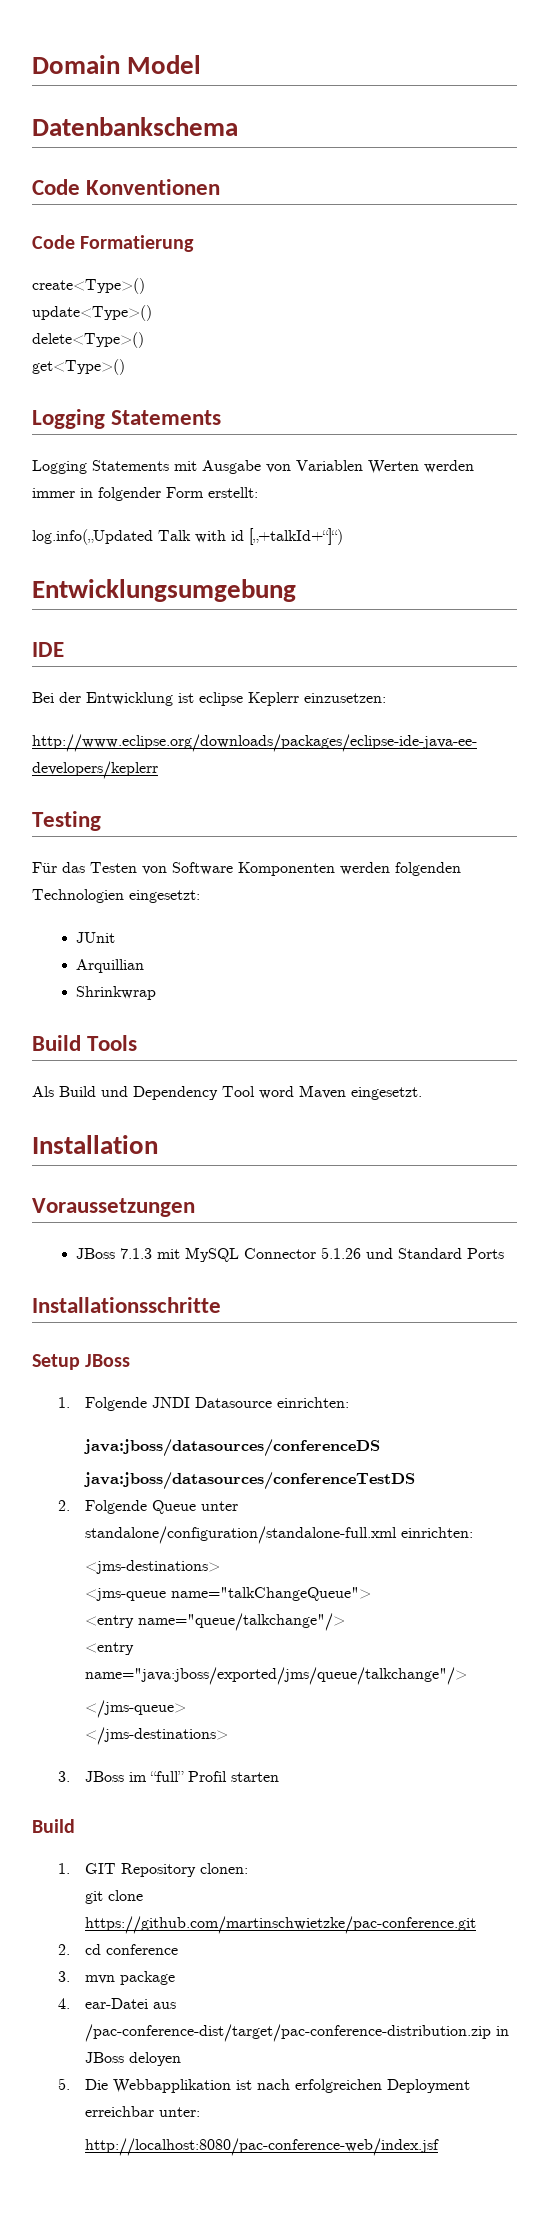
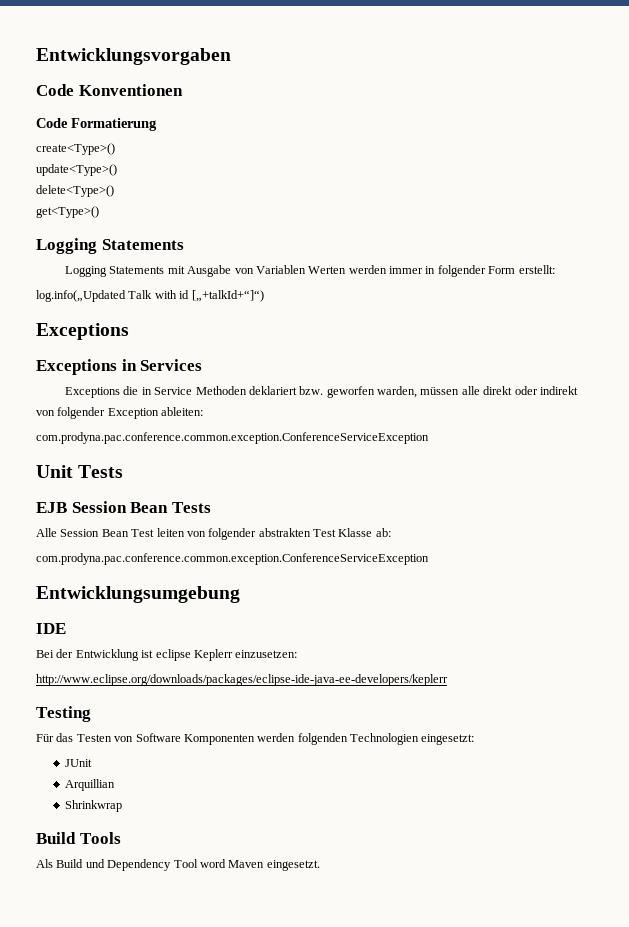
[32,55,202,74] [32,117,238,136] Domain Model // Datenbankschema -> [36,48,231,65] Entwicklungsvorgaben
(343, 536) none -> [36,323,129,340] [36,359,203,375] [65,386,578,398] [36,407,204,419] [36,432,429,444] [36,465,124,478] [36,501,211,513] [36,528,391,540] [36,553,429,565] // Exceptions // Exceptions in Services // Exceptions die in Service Methoden deklariert bzw. geworfen warden, müssen alle direkt oder indirekt von folgender Exception ableiten: // com.prodyna.pac.conference.common.exception.ConferenceServiceException // Unit Tests // EJB Session Bean Tests // Alle Session Bean Test leiten von folgender abstrakten Test Klasse ab: // com.prodyna.pac.conference.common.exception.ConferenceServiceException
[32,1135,158,1154] [32,1198,195,1217] [75,1247,504,1262] [32,1297,221,1313] [32,1354,131,1370] [58,1397,349,1411] [83,1439,380,1457] [83,1472,415,1490] [58,1500,238,1514] [84,1526,473,1544] [84,1560,220,1574] [84,1587,371,1601] [84,1613,345,1631] [84,1642,134,1655] [84,1667,467,1685] [84,1700,186,1718] [84,1727,228,1745] [58,1771,279,1782] [32,1819,75,1833] [58,1863,248,1877] [84,1890,143,1904] [84,1916,476,1934] [58,1944,178,1955] [58,1971,175,1985] [58,1998,176,2009] [84,2024,509,2042] [84,2052,181,2066] [58,2078,470,2093] [84,2106,200,2117] [84,2138,439,2156] // Installation // Voraussetzungen // JBoss 7.1.3 mit MySQL Connector 5.1.26 und Standard Ports // Installationsschritte // Setup JBoss // 1. Folgende JNDI Datasource einrichten: // java:jboss/datasources/conferenceDS // java:jboss/datasources/conferenceTestDS // 2. Folgende Queue unter standalone/configuration/standalone-full.xml einrichten: // <jms-destinations> // <jms-queue name="talkChangeQueue"> // <entry name="queue/talkchange"/> // <entry name="java:jboss/exported/jms/queue/talkchange"/> // </jms-queue> // </jms-destinations> // 3. JBoss im “full” Profil starten // Build // 1. GIT Repository clonen: // git clone https://github.com/martinschwietzke/pac-conference.git // 2. cd conference // 3. mvn package // 4. ear-Datei aus /pac-conference-dist/target/pac-conference-distribution.zip in JBoss deloyen // 5. Die Webbapplikation ist nach erfolgreichen Deployment erreichbar unter: // http://localhost:8080/pac-conference-web/index.jsf -> (320, 865) none

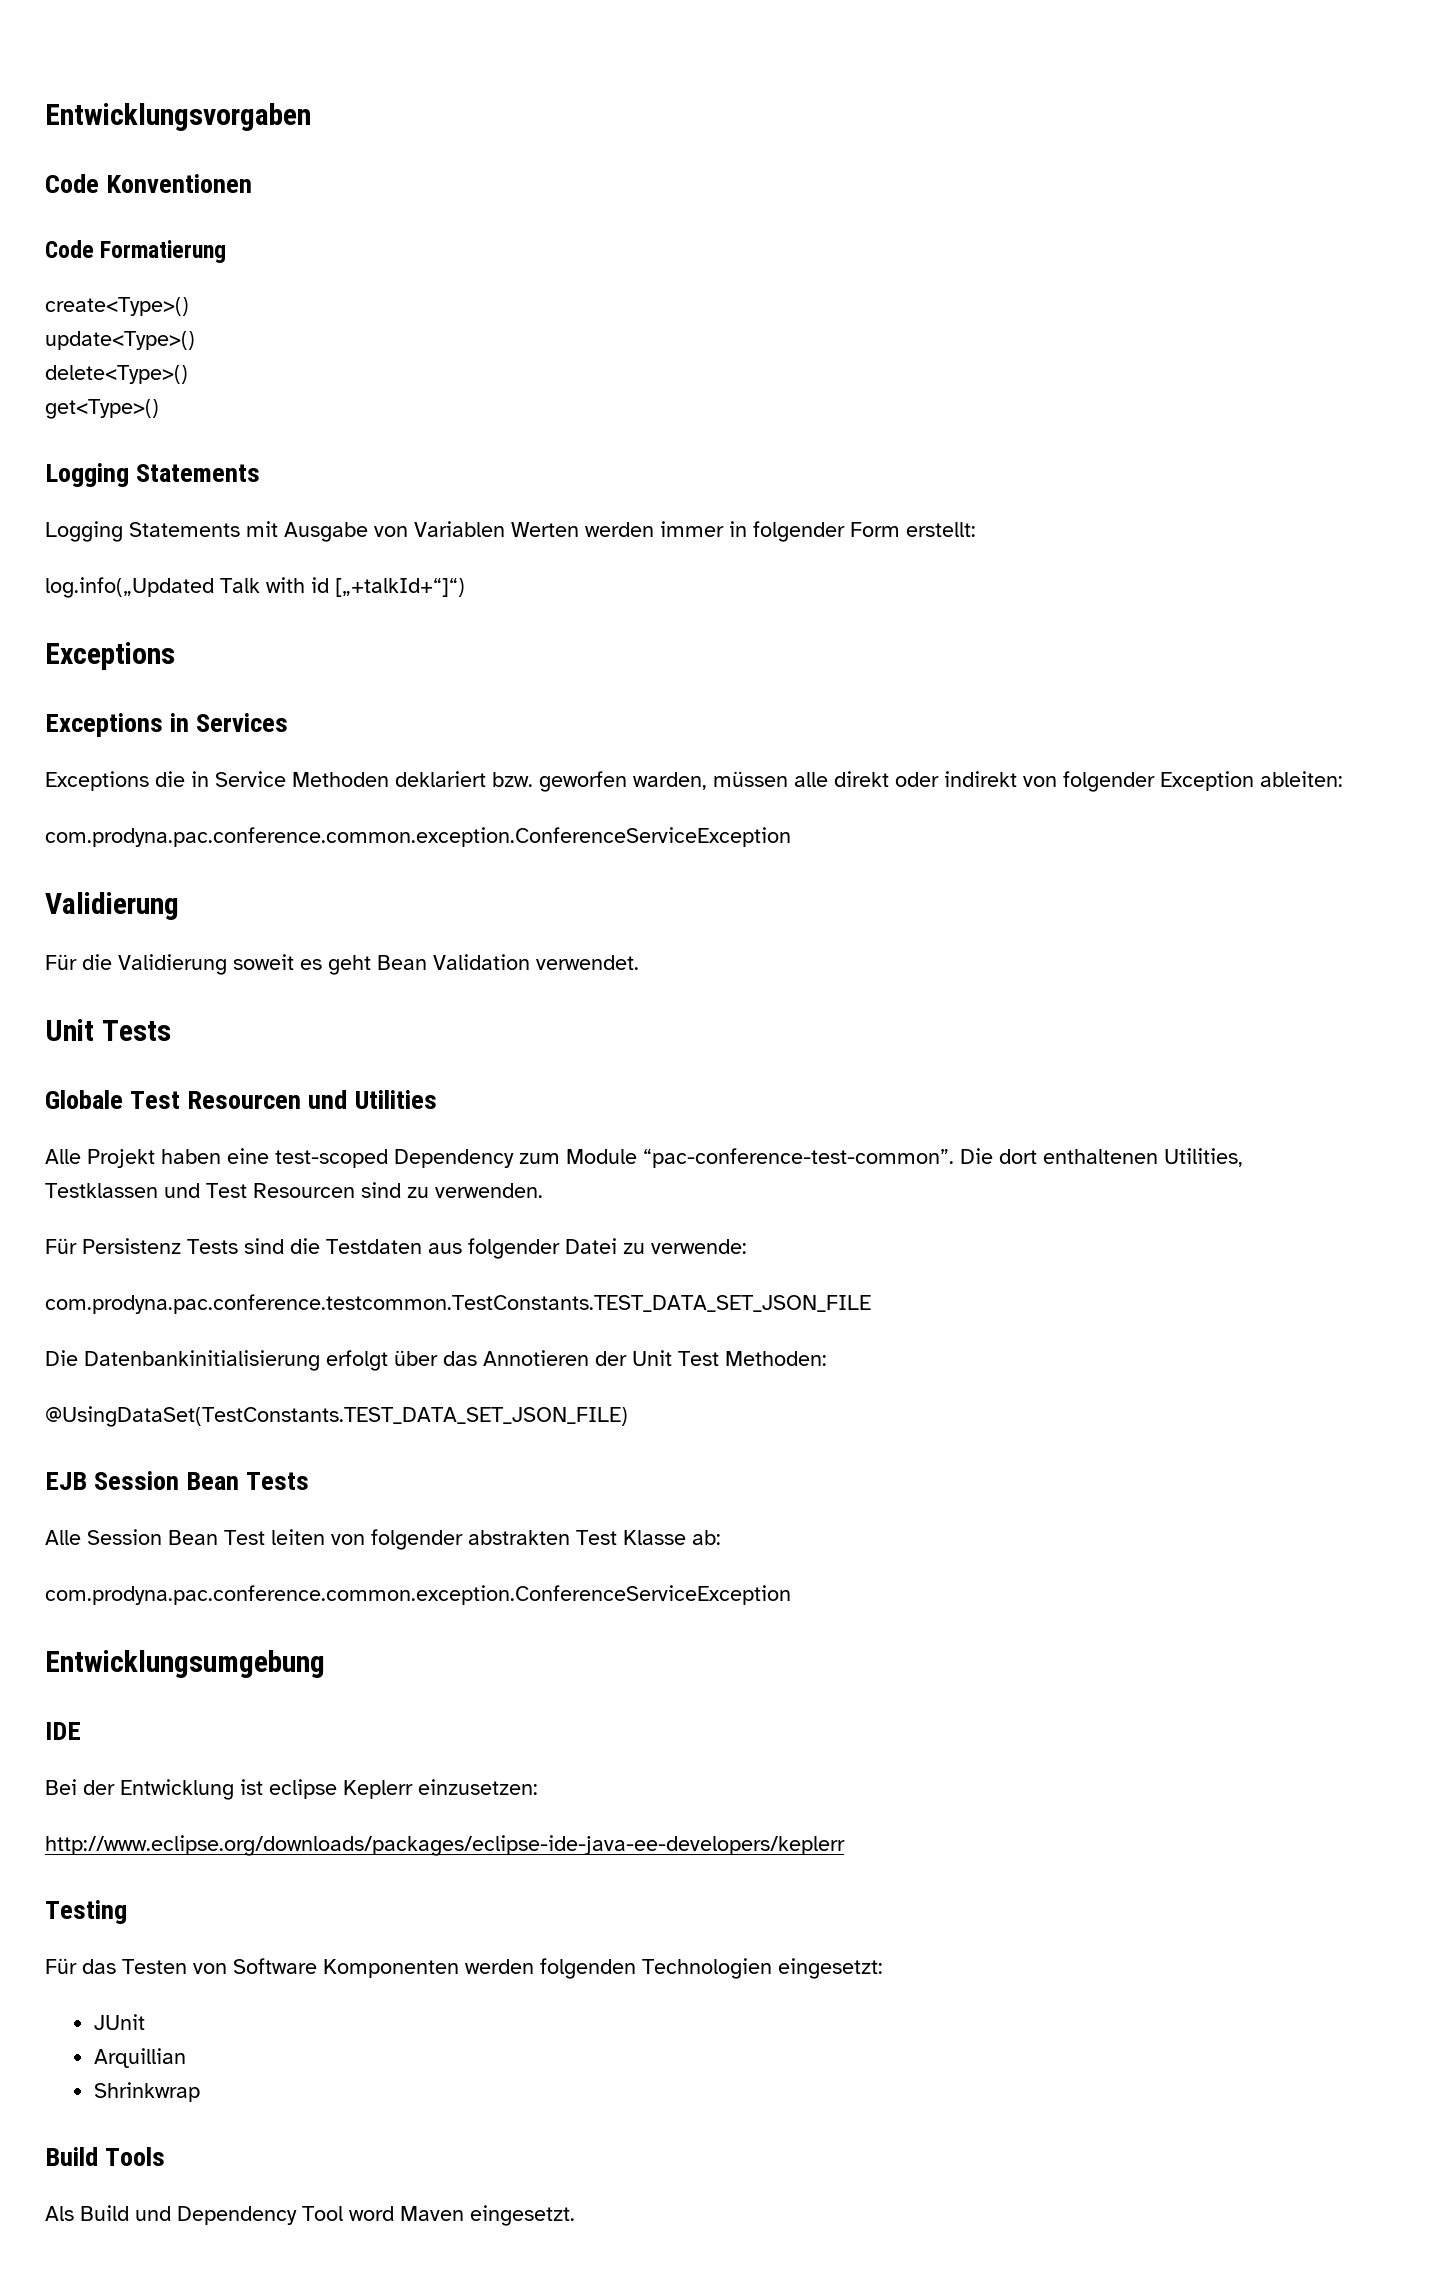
[36,465,124,478] Unit Tests -> [45,892,179,920] [45,954,639,975] [45,1019,171,1041] [45,1090,437,1109] [45,1148,1243,1168] [45,1182,543,1198] [45,1238,747,1259] [45,1294,871,1314] [45,1350,827,1371] [45,1406,628,1427] Validierung // Für die Validierung soweit es geht Bean Validation verwendet. // Unit Tests // Globale Test Resourcen und Utilities // Alle Projekt haben eine test-scoped Dependency zum Module “pac-conference-test-common”. Die dort enthaltenen Utilities, Testklassen und Test Resourcen sind zu verwenden. // Für Persistenz Tests sind die Testdaten aus folgender Datei zu verwende: // com.prodyna.pac.conference.testcommon.TestConstants.TEST_DATA_SET_JSON_FILE // Die Datenbankinitialisierung erfolgt über das Annotieren der Unit Test Methoden: // @UsingDataSet(TestConstants.TEST_DATA_SET_JSON_FILE)

